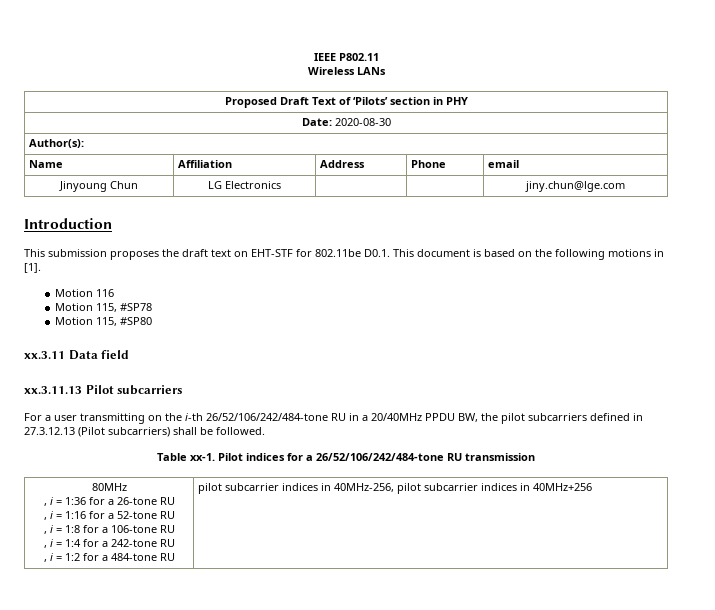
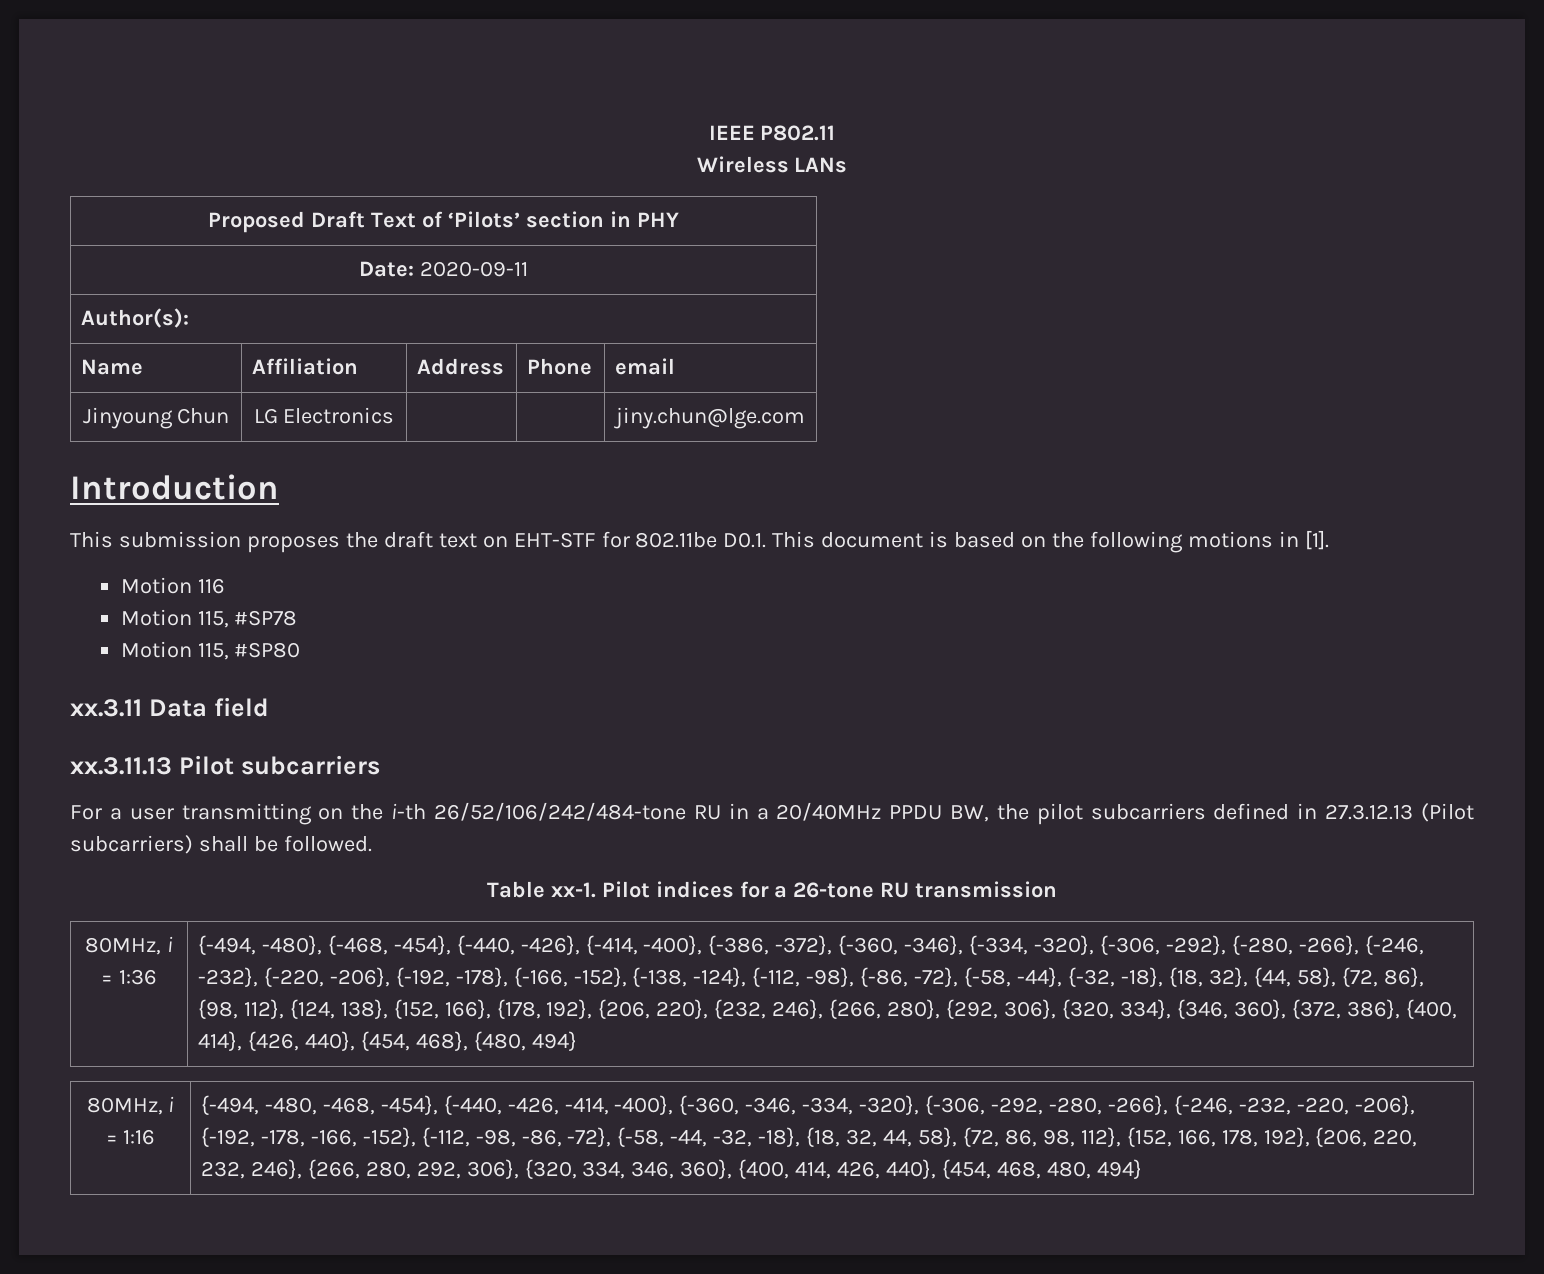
[334,118,391,126] 2020-08-30 -> [419,261,528,277] 2020-09-11
[316,453,444,461] 26/52/106/242/484-tone -> [793,882,875,898] 26-tone
[91,483,127,491] [43,503,47,506] 80MHz // , -> [85,937,162,955] 80MHz,
[88,497,175,505] [43,511,175,520] [43,525,175,534] [43,539,175,548] [43,553,175,562] [197,483,592,494] for a 26-tone RU // , i = 1:16 for a 52-tone RU // , i = 1:8 for a 106-tone RU // , i = 1:4 for a 242-tone RU // , i = 1:2 for a 484-tone RU | pilot subcarrier indices in 40MHz-256, pilot subcarrier indices in 40MHz+256 -> [197,935,1424,956] [197,967,1424,988] [197,999,1457,1020] [197,1031,577,1052] [86,1096,175,1115] [105,1129,156,1145] [200,1095,1415,1116] [200,1127,1418,1148] [200,1159,1142,1180] | {-494, -480}, {-468, -454}, {-440, -426}, {-414, -400}, {-386, -372}, {-360, -346}, {-334, -320}, {-306, -292}, {-280, -266}, {-246, -232}, {-220, -206}, {-192, -178}, {-166, -152}, {-138, -124}, {-112, -98}, {-86, -72}, {-58, -44}, {-32, -18}, {18, 32}, {44, 58}, {72, 86}, {98, 112}, {124, 138}, {152, 166}, {178, 192}, {206, 220}, {232, 246}, {266, 280}, {292, 306}, {320, 334}, {346, 360}, {372, 386}, {400, 414}, {426, 440}, {454, 468}, {480, 494} // 80MHz, i = 1:16 | {-494, -480, -468, -454}, {-440, -426, -414, -400}, {-360, -346, -334, -320}, {-306, -292, -280, -266}, {-246, -232, -220, -206}, {-192, -178, -166, -152}, {-112, -98, -86, -72}, {-58, -44, -32, -18}, {18, 32, 44, 58}, {72, 86, 98, 112}, {152, 166, 178, 192}, {206, 220, 232, 246}, {266, 280, 292, 306}, {320, 334, 346, 360}, {400, 414, 426, 440}, {454, 468, 480, 494}

